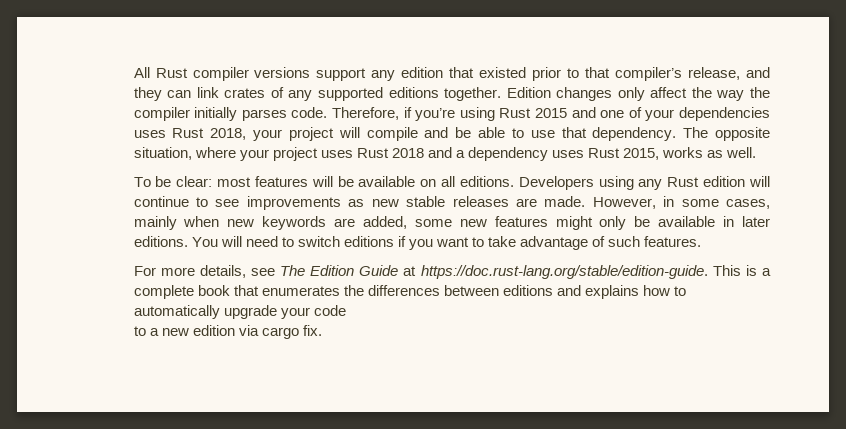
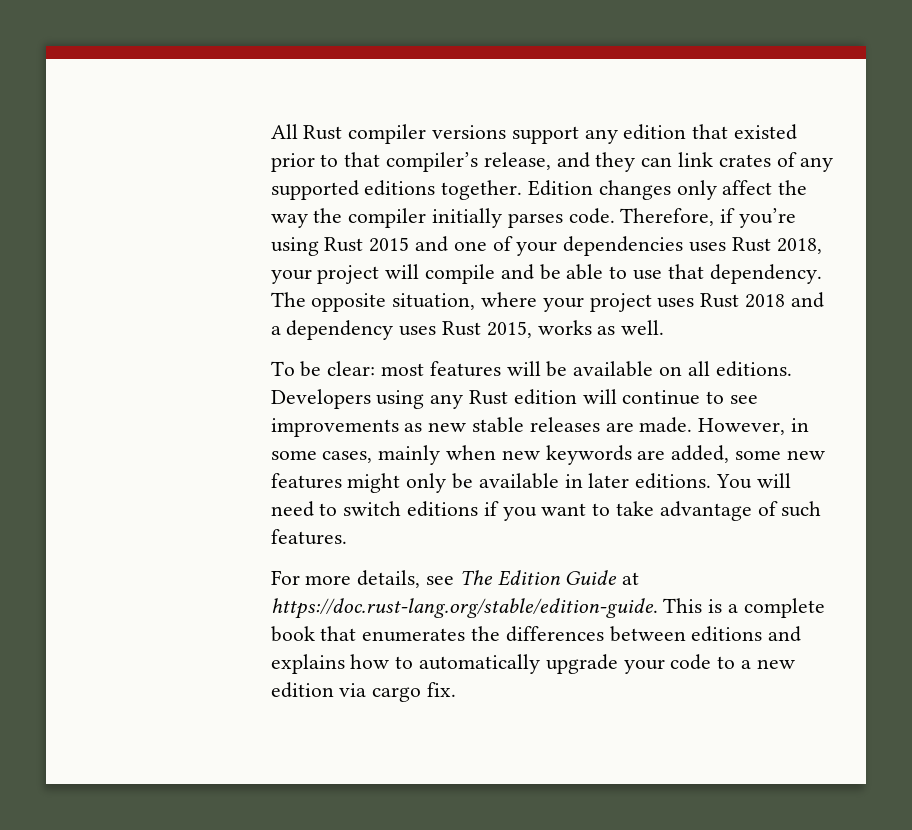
(346, 310) // -> (712, 662) none

